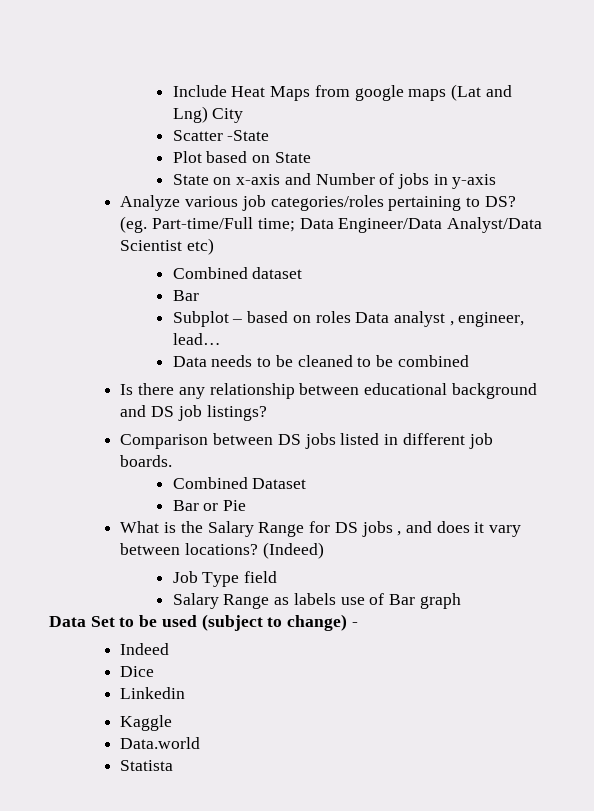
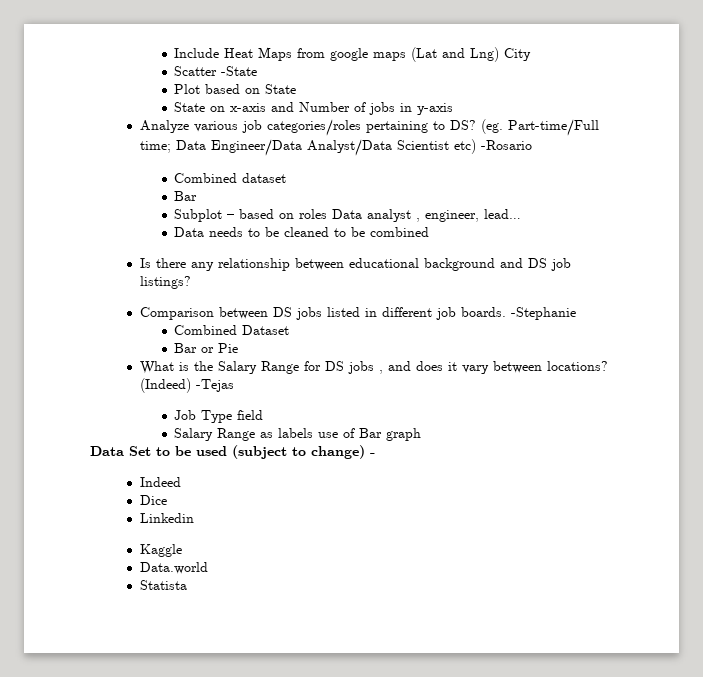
(215, 246) none -> [480,140,532,150] -Rosario
(173, 461) none -> [510,307,576,320] -Stephanie
(324, 550) none -> [195,379,234,392] -Tejas

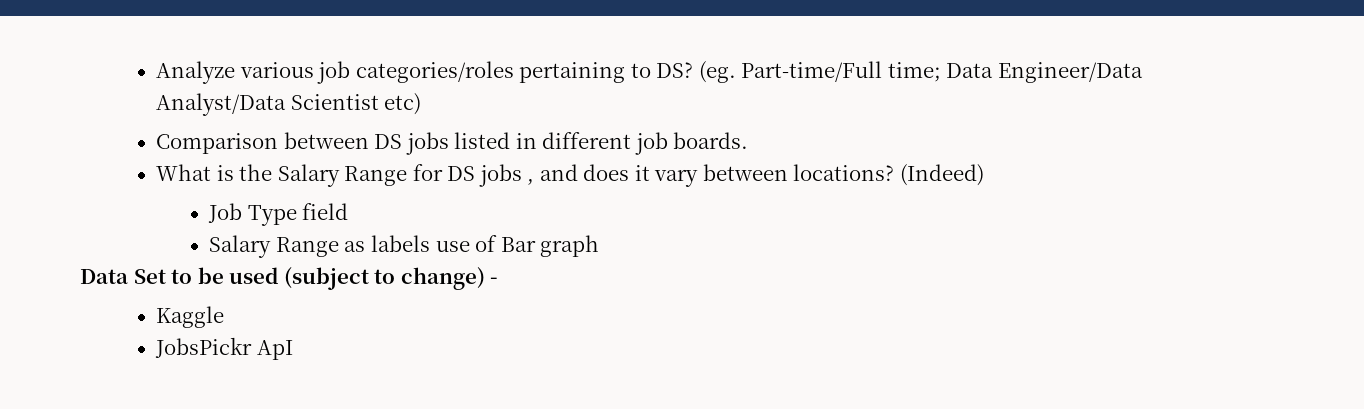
[174,47,532,62] [174,66,258,76] [174,84,297,94] [174,102,454,115] Include Heat Maps from google maps (Lat and Lng) City // Scatter -State // Plot based on State // State on x-axis and Number of jobs in y-axis // -> (155, 72) none
[480,140,532,150] [174,173,287,183] [174,191,198,201] [174,209,522,222] [174,227,430,237] [139,258,571,271] [139,276,191,289] -Rosario // Combined dataset // Bar // Subplot – based on roles Data analyst , engineer, lead… // Data needs to be cleaned to be combined // Is there any relationship between educational background and DS job listings? -> (422, 104) none
[510,307,576,320] [174,325,290,335] [174,343,239,353] -Stephanie // Combined Dataset // Bar or Pie -> (749, 140) none
[195,379,234,392] -Tejas -> (984, 175) none
[139,477,181,487] [139,495,167,505] [139,513,194,523] // Indeed // Dice // Linkedin -> (499, 280) none
[139,562,208,574] [139,580,187,590] Data.world // Statista -> [154,337,293,360] JobsPickr ApI

